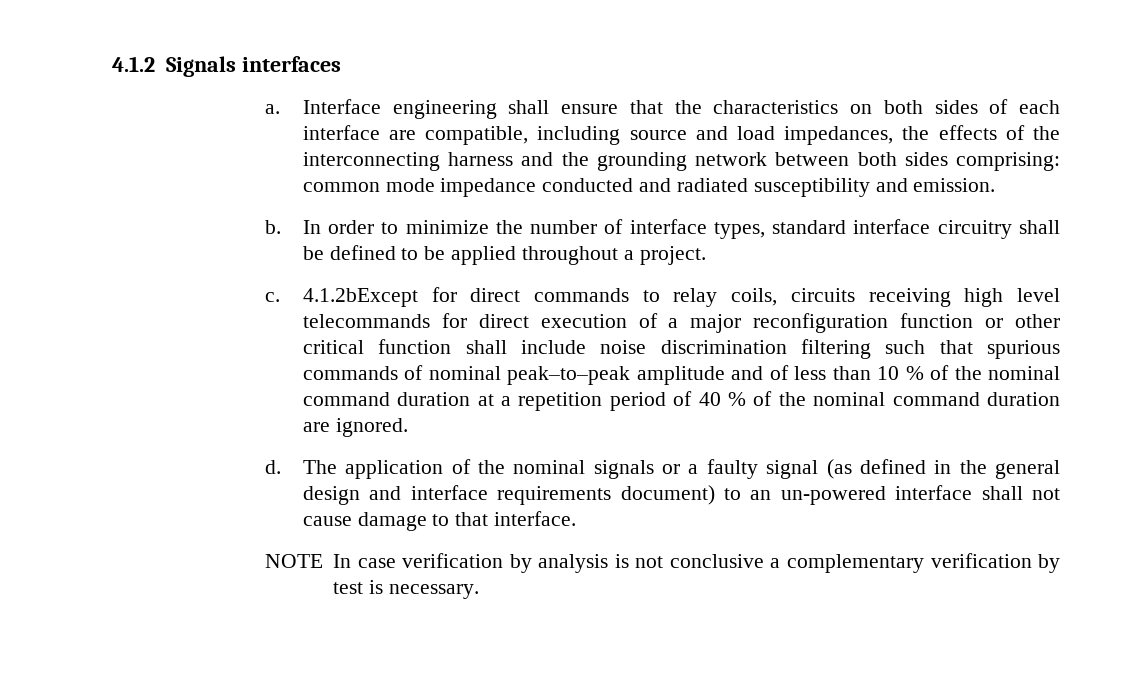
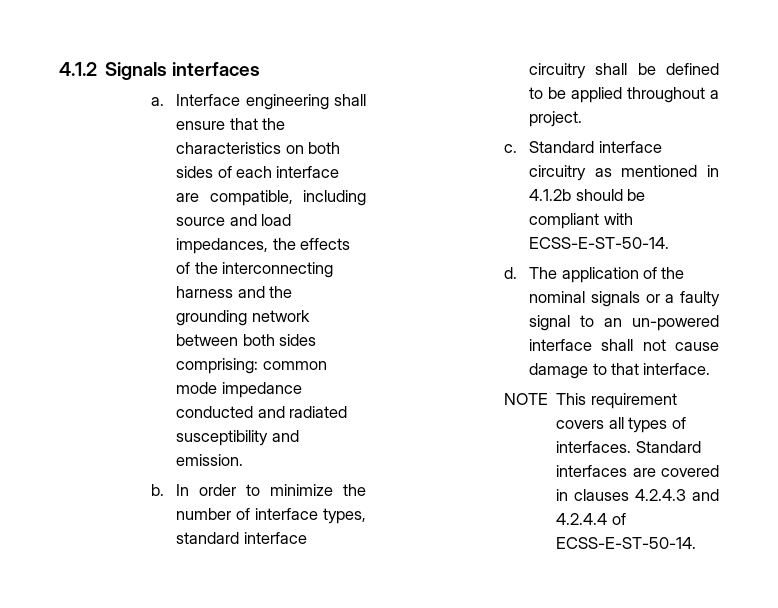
[302,287,1060,307] [302,313,1060,333] [302,339,1060,359] [302,365,1061,385] [302,391,1061,411] [302,418,408,437] 4.1.2bExcept for direct commands to relay coils, circuits receiving high level telecommands for direct execution of a major reconfiguration function or other critical function shall include noise discrimination filtering such that spurious commands of nominal peak–to–peak amplitude and of less than 10 % of the nominal command duration at a repetition period of 40 % of the nominal command duration are ignored. -> [529,141,662,153] [529,165,719,181] [529,189,645,201] [529,213,633,229] [529,237,670,249] Standard interface circuitry as mentioned in 4.1.2b should be compliant with ECSS-E-ST-50-14.
[826,459,1061,479] [302,485,715,505] (as defined in the general design and interface requirements document) -> (571, 323) none
[333,553,1060,573] [333,580,480,599] In case verification by analysis is not conclusive a complementary verification by test is necessary. -> [556,393,677,409] [556,417,686,433] [556,441,701,453] [556,465,719,477] [556,489,719,501] [556,513,626,525] [556,537,697,549] This requirement covers all types of interfaces. Standard interfaces are covered in clauses 4.2.4.3 and 4.2.4.4 of ECSS-E-ST-50-14.

